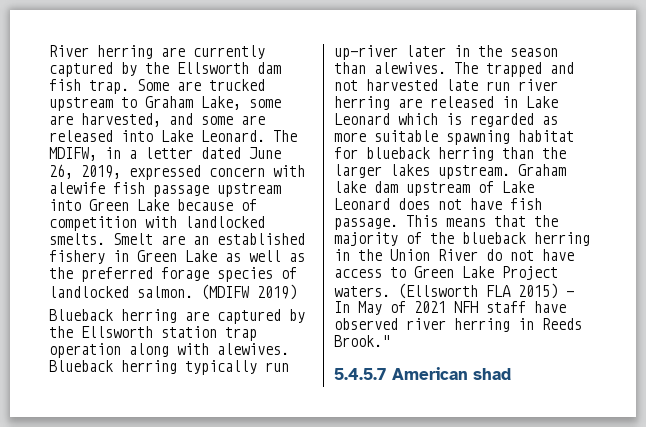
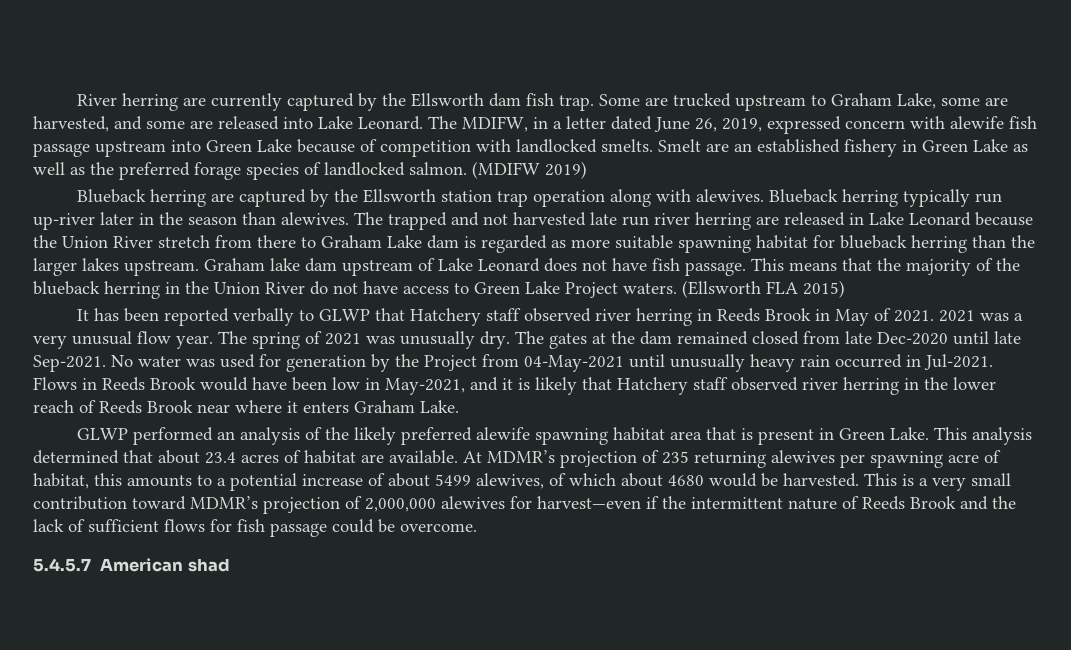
[398,113,438,125] which -> [975,212,1033,226] [33,235,459,249] because the Union River stretch from there to Graham Lake dam
[566,291,574,297] [334,301,566,315] - In May of 2021 NFH staff have -> [76,308,521,326] // It has been reported verbally to GLWP that Hatchery staff
[334,335,390,347] Brook." -> [764,308,1023,326] [33,331,1021,349] [33,354,993,372] [33,377,996,395] [33,400,459,414] [76,427,1032,445] [33,450,1001,468] [33,473,1011,491] [33,496,1016,514] [33,519,477,537] Brook in May of 2021. 2021 was a very unusual flow year. The spring of 2021 was unusually dry. The gates at the dam remained closed from late Dec-2020 until late Sep-2021. No water was used for generation by the Project from 04-May-2021 until unusually heavy rain occurred in Jul-2021. Flows in Reeds Brook would have been low in May-2021, and it is likely that Hatchery staff observed river herring in the lower reach of Reeds Brook near where it enters Graham Lake. // GLWP performed an analysis of the likely preferred alewife spawning habitat area that is present in Green Lake. This analysis determined that about 23.4 acres of habitat are available. At MDMR’s projection of 235 returning alewives per spawning acre of habitat, this amounts to a potential increase of about 5499 alewives, of which about 4680 would be harvested. This is a very small contribution toward MDMR’s projection of 2,000,000 alewives for harvest—even if the intermittent nature of Reeds Brook and the lack of sufficient flows for fish passage could be overcome.

